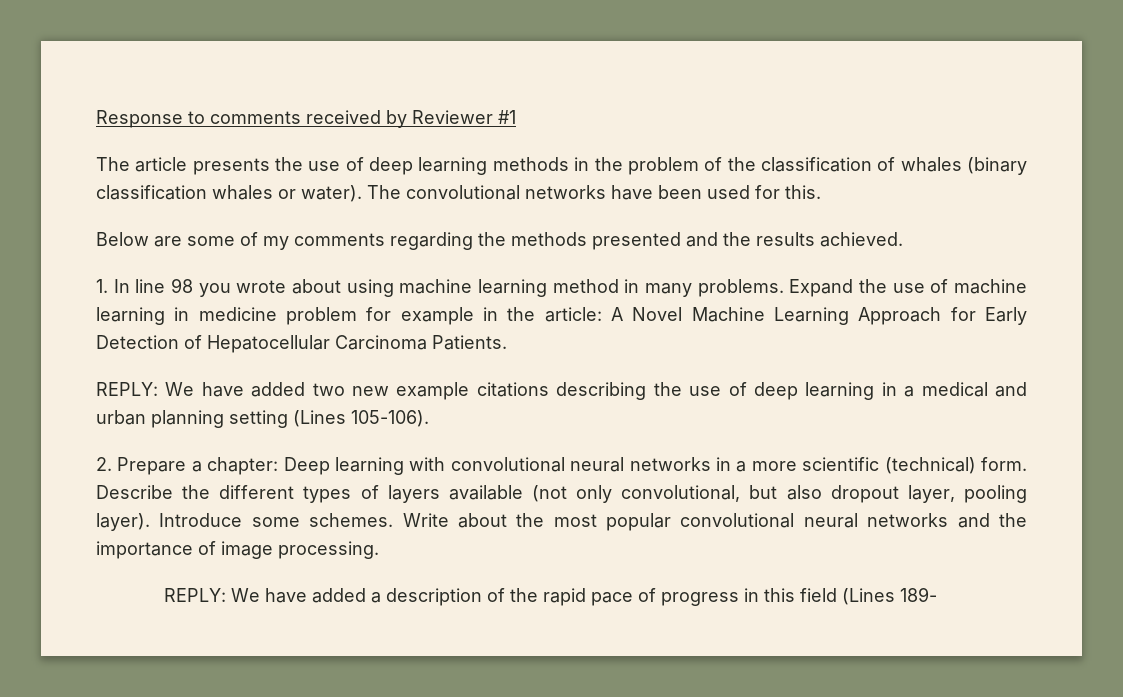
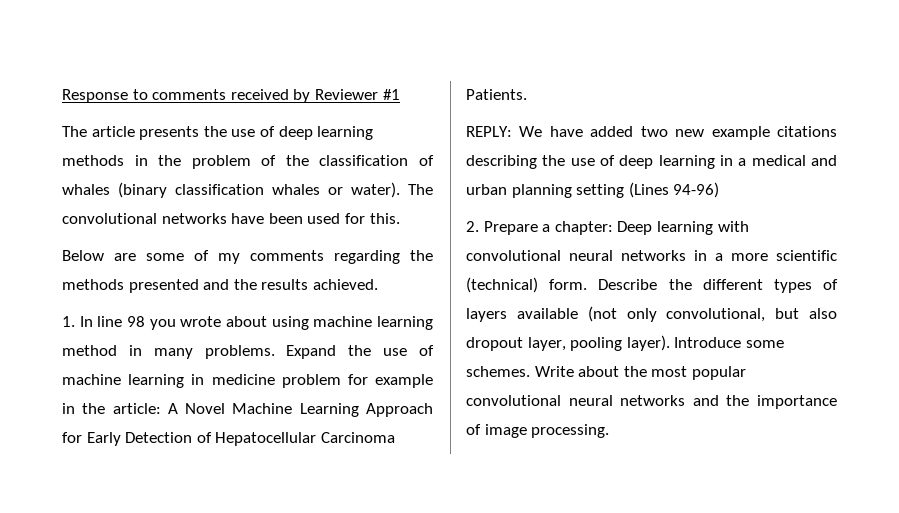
[351,410,429,427] 105-106). -> [673,182,720,198] 94-96)
[163,587,937,606] // REPLY: We have added a description of the rapid pace of progress in this field (Lines 189- -> (610, 431) none

